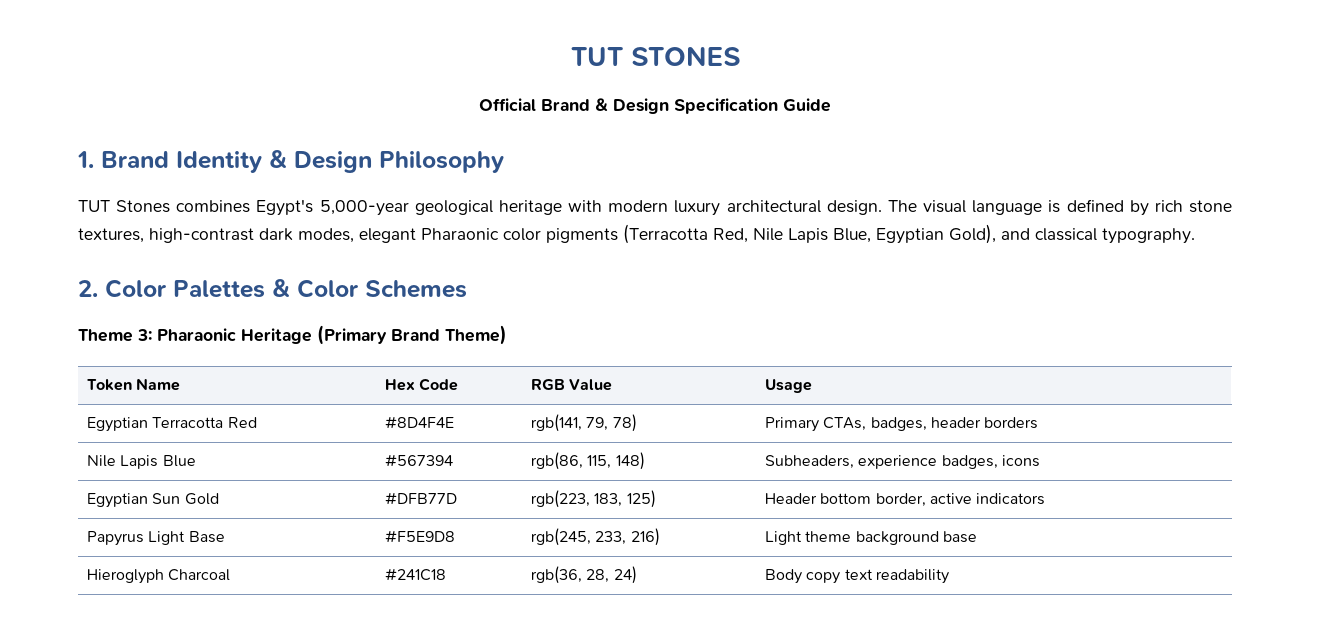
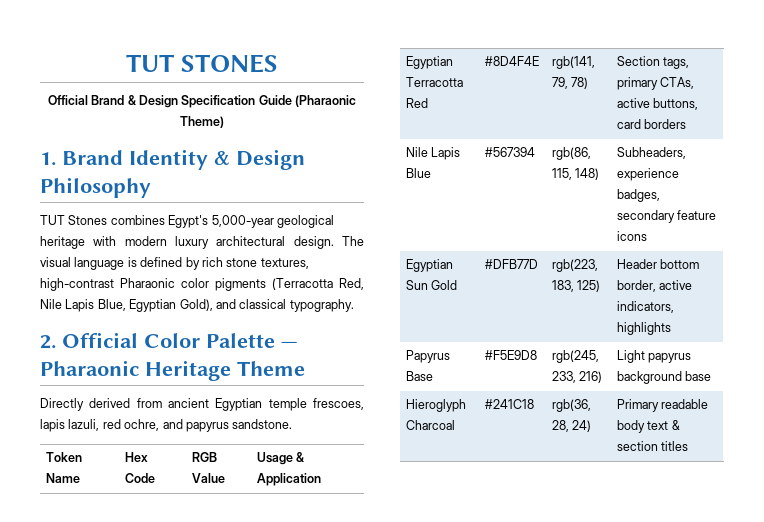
(831, 105) none -> [295,95,357,107] [180,116,224,128] (Pharaonic Theme)
[259,228,416,243] dark modes, elegant -> (114, 284) none
[105,279,467,298] [78,325,507,345] Color Palettes & Color Schemes // Theme 3: Pharaonic Heritage (Primary Brand Theme) -> [62,332,297,348] [40,360,305,381] [40,398,364,411] [40,419,293,432] Official Color Palette — Pharaonic Heritage Theme // Directly derived from ancient Egyptian temple frescoes, lapis lazuli, red ochre, and papyrus sandstone.
(813, 386) none -> [296,452,305,462] [257,473,322,486] & Application
[765,417,982,432] Primary CTAs, badges, header -> [617,56,690,69] [617,77,695,90] [617,98,699,110] [617,119,642,129] Section tags, primary CTAs, active buttons, card
(998, 462) none -> [617,210,717,223] secondary feature
[976,493,1046,505] indicators -> [617,301,675,313] [617,322,672,335] indicators, highlights
[148,531,186,545] Light -> (451, 356) none
[805,531,852,542] theme -> [648,353,692,363] papyrus
[765,569,950,584] Body copy text readability -> [617,399,709,412] [617,420,680,433] [617,441,689,451] Primary readable body text & section titles

